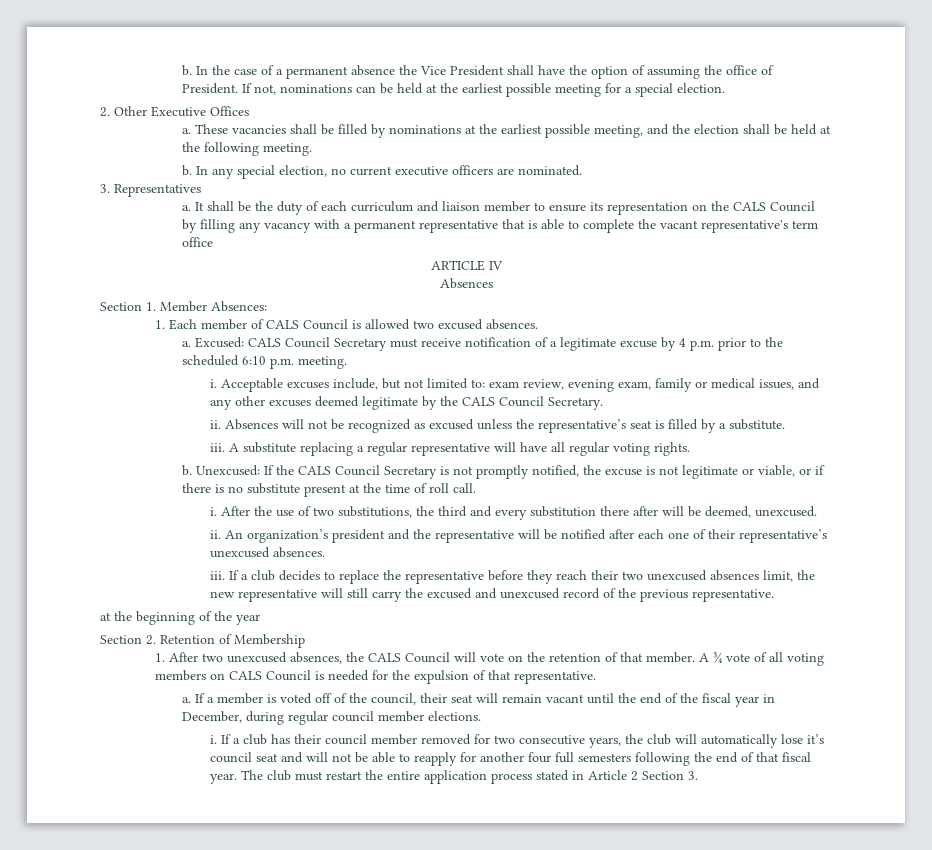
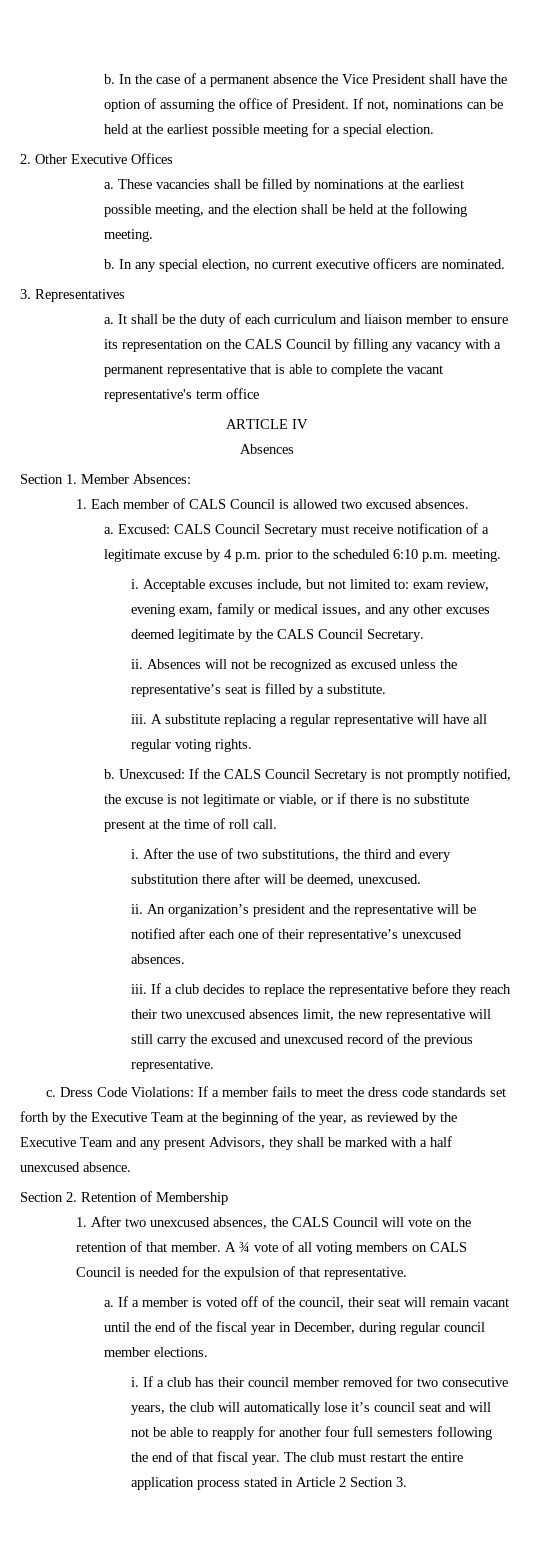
(774, 595) none -> [46,1086,507,1097] [20,1111,184,1125] c. Dress Code Violations: If a member fails to meet the dress code standards set forth by the Executive Team
[236,614,260,625] year -> [319,1112,457,1125] [20,1136,452,1150] [20,1162,131,1172] year, as reviewed by the Executive Team and any present Advisors, they shall be marked with a half unexcused absence.

